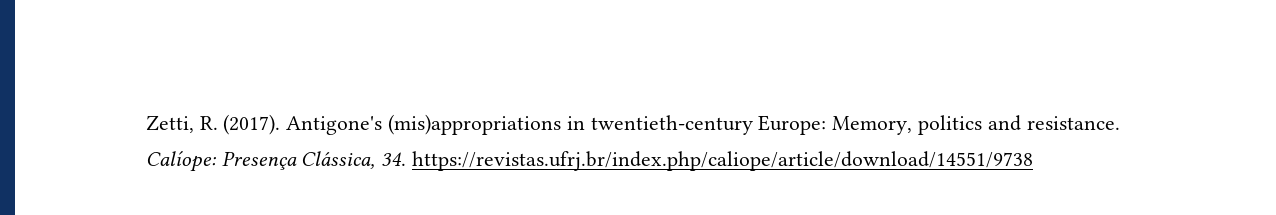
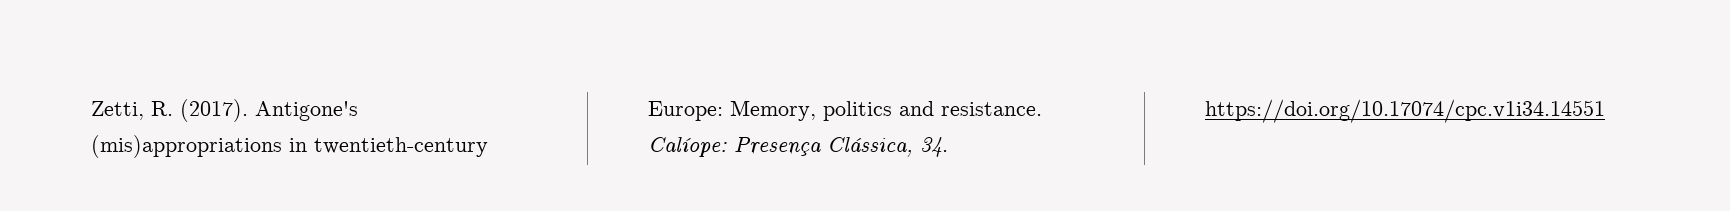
[411,151,1033,171] https://revistas.ufrj.br/index.php/caliope/article/download/14551/9738 -> [1205,99,1606,123] https://doi.org/10.17074/cpc.v1i34.14551

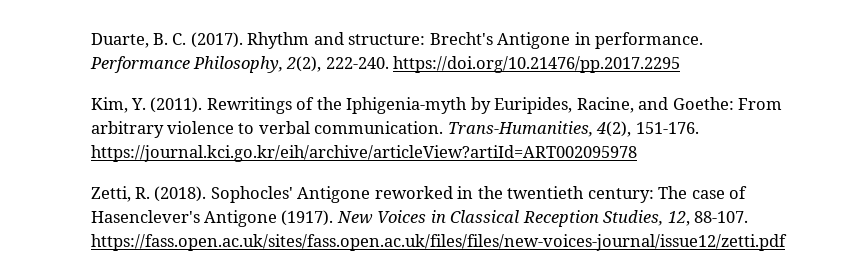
[91,99,359,122] [91,135,489,158] [648,100,1043,121] [648,137,949,157] [1205,99,1606,123] Zetti, R. (2017). Antigone's (mis)appropriations in twentieth-century Europe: Memory, politics and resistance. Calíope: Presença Clássica, 34. https://doi.org/10.17074/cpc.v1i34.14551 -> [90,32,704,49] [89,56,681,73] [90,97,782,114] [90,121,699,138] [90,145,637,162] [90,186,747,203] [90,210,749,227] [90,234,787,251] Duarte, B. C. (2017). Rhythm and structure: Brecht's Antigone in performance. Performance Philosophy, 2(2), 222-240. https://doi.org/10.21476/pp.2017.2295 // Kim, Y. (2011). Rewritings of the Iphigenia-myth by Euripides, Racine, and Goethe: From arbitrary violence to verbal communication. Trans-Humanities, 4(2), 151-176. https://journal.kci.go.kr/eih/archive/articleView?artiId=ART002095978 // Zetti, R. (2018). Sophocles' Antigone reworked in the twentieth century: The case of Hasenclever's Antigone (1917). New Voices in Classical Reception Studies, 12, 88-107. https://fass.open.ac.uk/sites/fass.open.ac.uk/files/files/new-voices-journal/issue12/zetti.pdf

